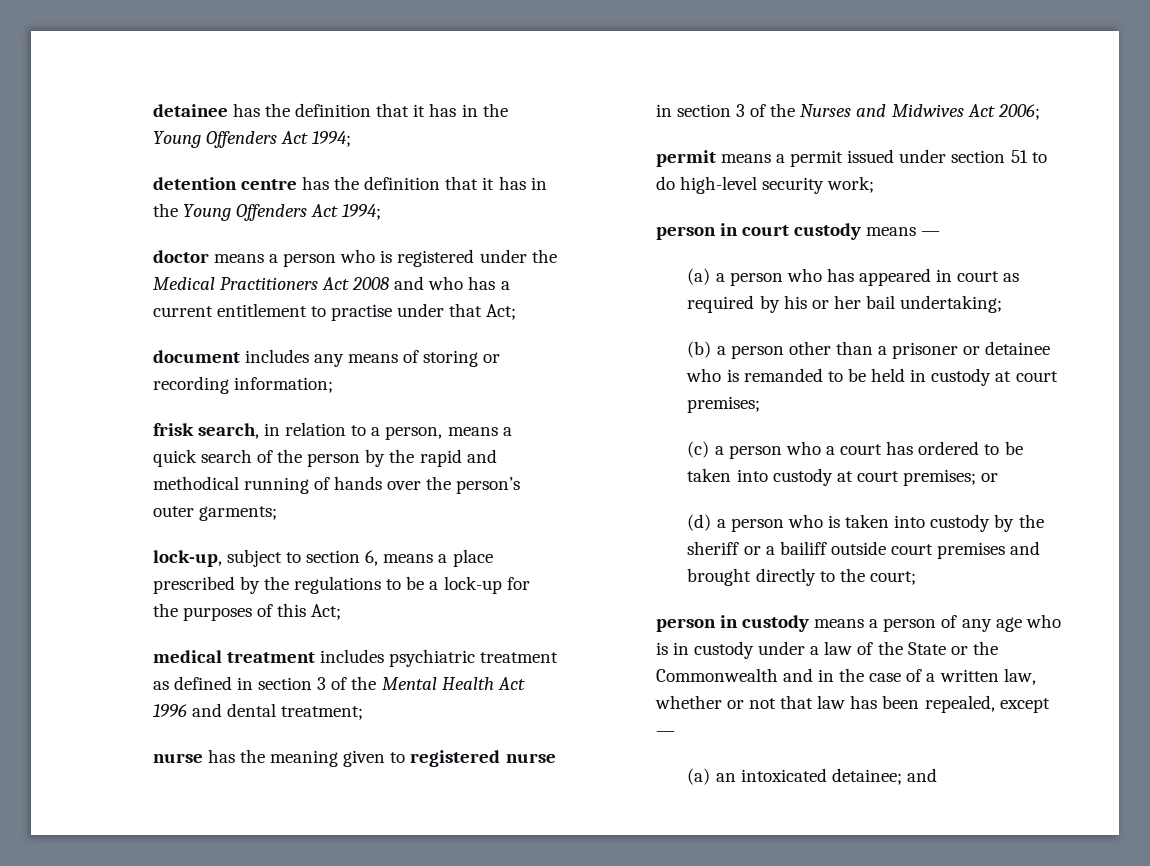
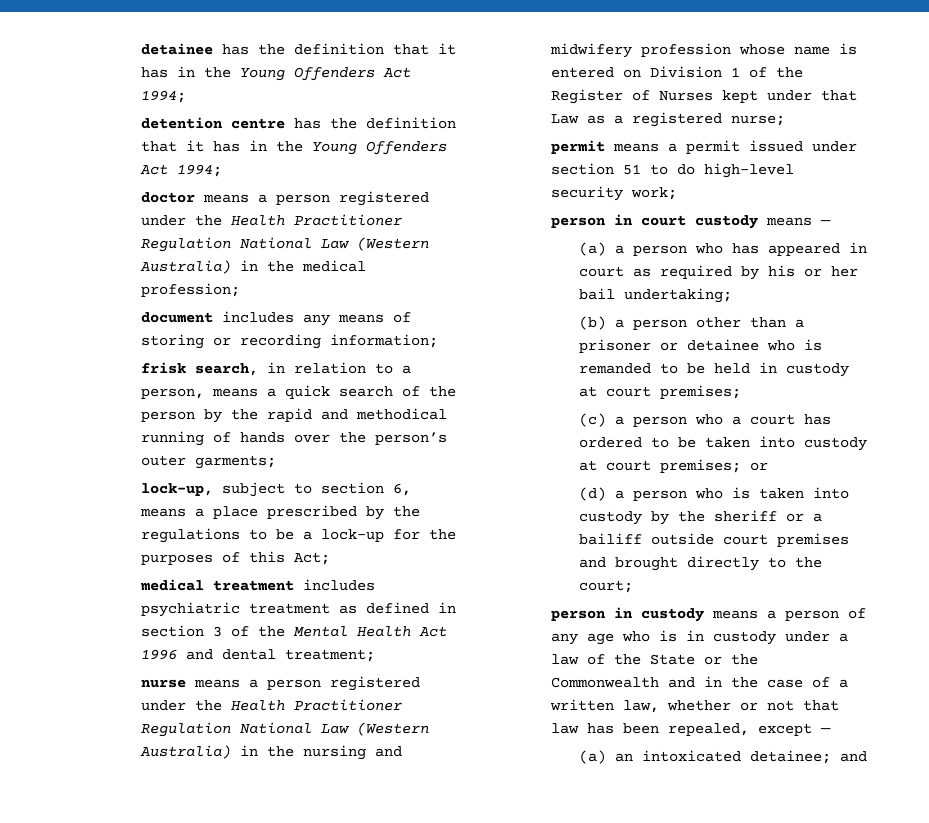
[340,249,557,267] [152,276,510,290] [152,303,517,321] who is registered under the Medical Practitioners Act 2008 and who has a current entitlement to practise under that Act; -> [338,191,429,206] [140,214,402,226] [140,237,429,252] [139,260,366,274] [140,283,240,297] registered under the Health Practitioner Regulation National Law (Western Australia) in the medical profession;
[207,749,556,767] [655,103,1040,120] has the meaning given to registered nurse in section 3 of the Nurses and Midwives Act 2006; -> [193,676,420,691] [140,699,402,711] [140,722,429,737] [139,745,402,760] [549,43,857,58] [550,66,803,78] [550,89,857,104] [550,112,785,127] means a person registered under the Health Practitioner Regulation National Law (Western Australia) in the nursing and midwifery profession whose name is entered on Division 1 of the Register of Nurses kept under that Law as a registered nurse;

